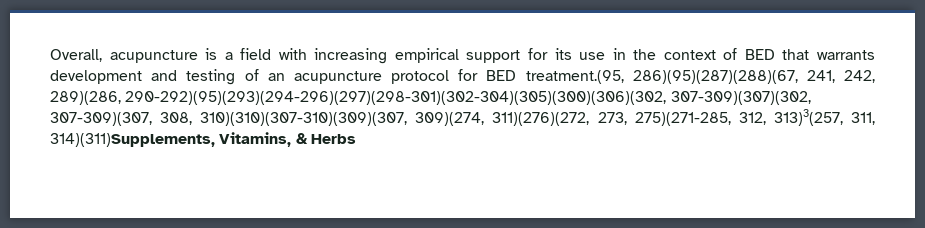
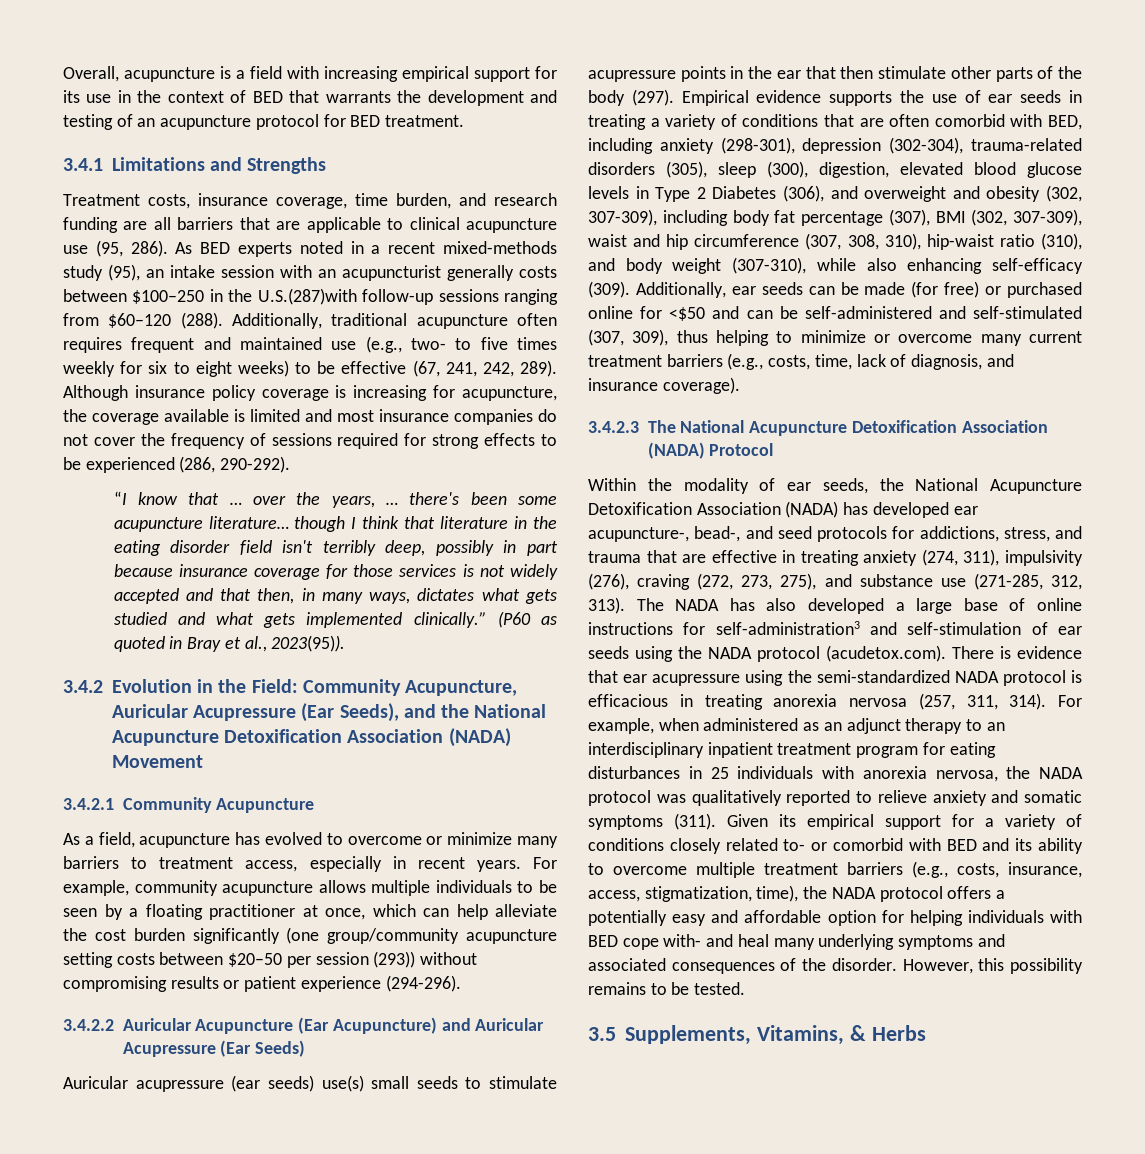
(875, 55) none -> [397,90,422,103] the
[525,70,875,84] [50,91,811,105] [50,109,875,126] [50,133,215,147] treatment.(95, 286)(95)(287)(288)(67, 241, 242, 289)(286, 290-292)(95)(293)(294-296)(297)(298-301)(302-304)(305)(300)(306)(302, 307-309)(307)(302, 307-309)(307, 308, 310)(310)(307-310)(309)(307, 309)(274, 311)(276)(272, 273, 275)(271-285, 312, 313)3(257, 311, 314)(311)Supplements, -> [385,115,465,127] [63,157,327,174] [63,193,557,209] [63,217,558,233] [63,240,557,257] [63,264,557,281] [63,288,559,305] [63,312,557,329] [63,336,557,353] [63,360,557,377] [63,385,557,401] [63,409,557,425] [63,433,557,449] [63,456,291,473] [113,491,557,508] [113,516,557,532] [113,540,558,556] [113,564,558,580] [113,588,557,604] [113,611,557,628] [113,635,346,652] [63,679,518,696] [111,703,547,722] [111,728,511,747] [111,755,203,768] [63,797,315,813] [63,832,558,848] [63,856,557,872] [63,880,557,896] [63,904,557,920] [63,927,557,944] [63,951,478,968] [63,975,461,992] [63,1017,545,1034] [122,1040,306,1057] [63,1075,557,1092] [588,66,1082,82] [588,89,1082,106] [588,114,1082,130] [588,137,1082,154] [588,161,1082,178] [588,185,1082,202] [588,209,1082,226] [588,233,1082,250] [588,257,1083,274] [588,281,1082,298] [588,306,1082,321] [588,329,1082,346] [588,353,1014,370] [588,377,740,394] [588,420,1048,436] [647,442,774,459] [588,478,1082,494] [588,501,978,518] [588,526,1082,542] [588,549,1083,566] [588,573,1082,590] [588,597,1082,614] [588,621,1082,635] [588,645,1082,662] [588,670,1082,686] [588,693,1082,710] [588,718,1005,734] [588,742,996,758] [588,766,1083,782] [588,790,1082,806] [588,813,1082,830] [588,838,1083,854] [588,861,1082,878] [588,885,1006,902] [588,910,1082,926] [588,934,1005,950] [588,958,1083,974] [588,982,746,995] [588,1025,751,1045] treatment. // 3.4.1 Limitations and Strengths // Treatment costs, insurance coverage, time burden, and research funding are all barriers that are applicable to clinical acupuncture use (95, 286). As BED experts noted in a recent mixed-methods study (95), an intake session with an acupuncturist generally costs between $100–250 in the U.S.(287)with follow-up sessions ranging from $60–120 (288). Additionally, traditional acupuncture often requires frequent and maintained use (e.g., two- to five times weekly for six to eight weeks) to be effective (67, 241, 242, 289). Although insurance policy coverage is increasing for acupuncture, the coverage available is limited and most insurance companies do not cover the frequency of sessions required for strong effects to be experienced (286, 290-292). // “I know that … over the years, … there's been some acupuncture literature… though I think that literature in the eating disorder field isn't terribly deep, possibly in part because insurance coverage for those services is not widely accepted and that then, in many ways, dictates what gets studied and what gets implemented clinically.” (P60 as quoted in Bray et al., 2023(95)). // 3.4.2 Evolution in the Field: Community Acupuncture, Auricular Acupressure (Ear Seeds), and the National Acupuncture Detoxification Association (NADA) Movement // 3.4.2.1 Community Acupuncture // As a field, acupuncture has evolved to overcome or minimize many barriers to treatment access, especially in recent years. For example, community acupuncture allows multiple individuals to be seen by a floating practitioner at once, which can help alleviate the cost burden significantly (one group/community acupuncture setting costs between $20–50 per session (293)) without compromising results or patient experience (294-296). // 3.4.2.2 Auricular Acupuncture (Ear Acupuncture) and Auricular Acupressure (Ear Seeds) // Auricular acupressure (ear seeds) use(s) small seeds to stimulate acupressure points in the ear that then stimulate other parts of the body (297). Empirical evidence supports the use of ear seeds in treating a variety of conditions that are often comorbid with BED, including anxiety (298-301), depression (302-304), trauma-related disorders (305), sleep (300), digestion, elevated blood glucose levels in Type 2 Diabetes (306), and overweight and obesity (302, 307-309), including body fat percentage (307), BMI (302, 307-309), waist and hip circumference (307, 308, 310), hip-waist ratio (310), and body weight (307-310), while also enhancing self-efficacy (309). Additionally, ear seeds can be made (for free) or purchased online for <$50 and can be self-administered and self-stimulated (307, 309), thus helping to minimize or overcome many current treatment barriers (e.g., costs, time, lack of diagnosis, and insurance coverage). // 3.4.2.3 The National Acupuncture Detoxification Association (NADA) Protocol // Within the modality of ear seeds, the National Acupuncture Detoxification Association (NADA) has developed ear acupuncture-, bead-, and seed protocols for addictions, stress, and trauma that are effective in treating anxiety (274, 311), impulsivity (276), craving (272, 273, 275), and substance use (271-285, 312, 313). The NADA has also developed a large base of online instructions for self-administration3 and self-stimulation of ear seeds using the NADA protocol (acudetox.com). There is evidence that ear acupressure using the semi-standardized NADA protocol is efficacious in treating anorexia nervosa (257, 311, 314). For example, when administered as an adjunct therapy to an interdisciplinary inpatient treatment program for eating disturbances in 25 individuals with anorexia nervosa, the NADA protocol was qualitatively reported to relieve anxiety and somatic symptoms (311). Given its empirical support for a variety of conditions closely related to- or comorbid with BED and its ability to overcome multiple treatment barriers (e.g., costs, insurance, access, stigmatization, time), the NADA protocol offers a potentially easy and affordable option for helping individuals with BED cope with- and heal many underlying symptoms and associated consequences of the disorder. However, this possibility remains to be tested. // 3.5 Supplements,

